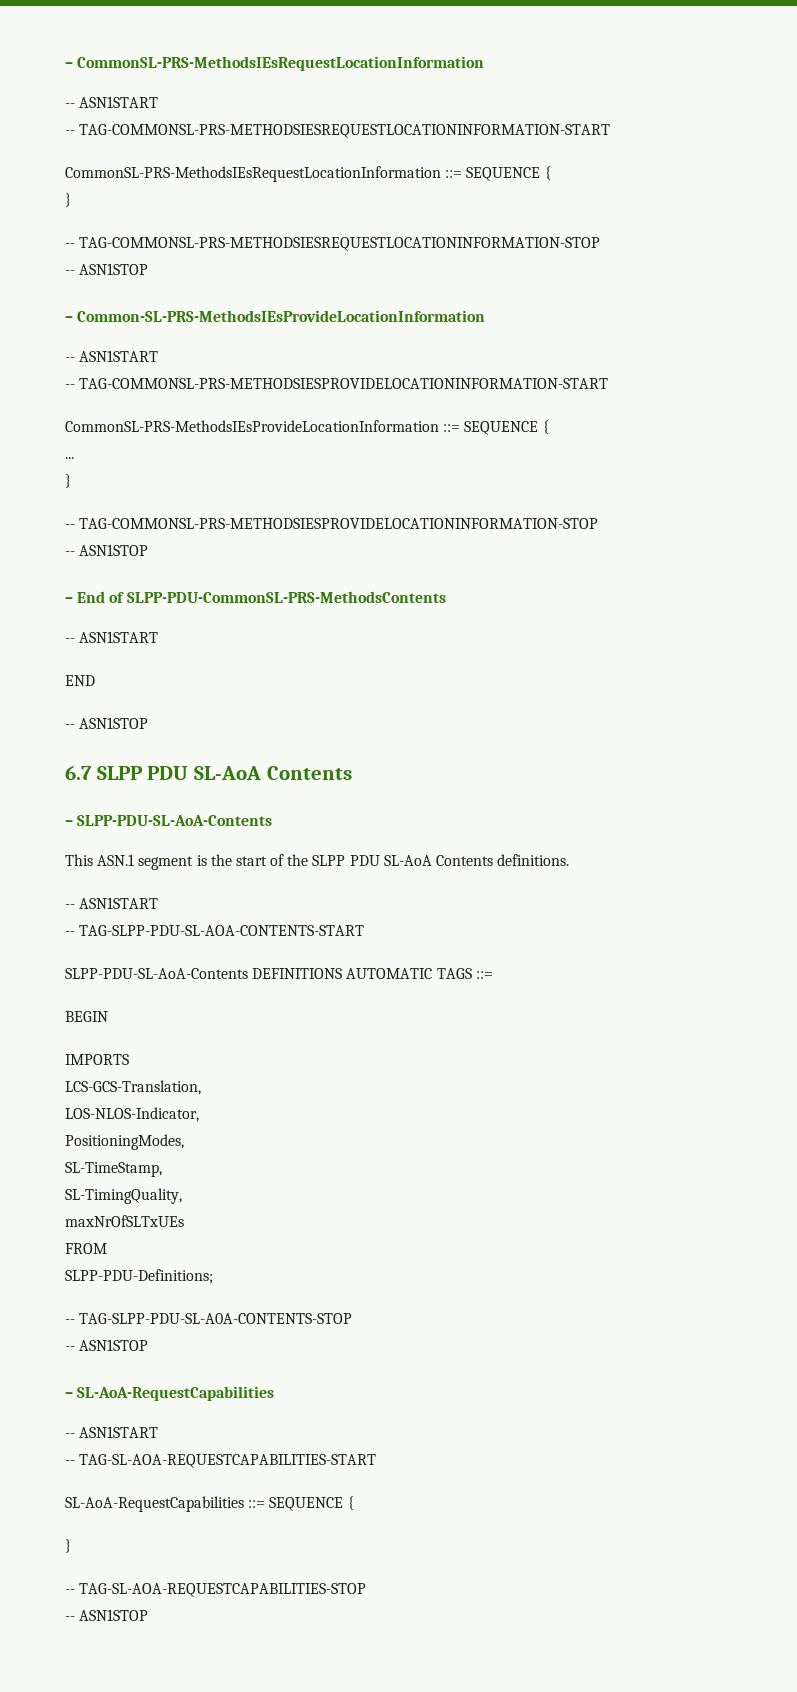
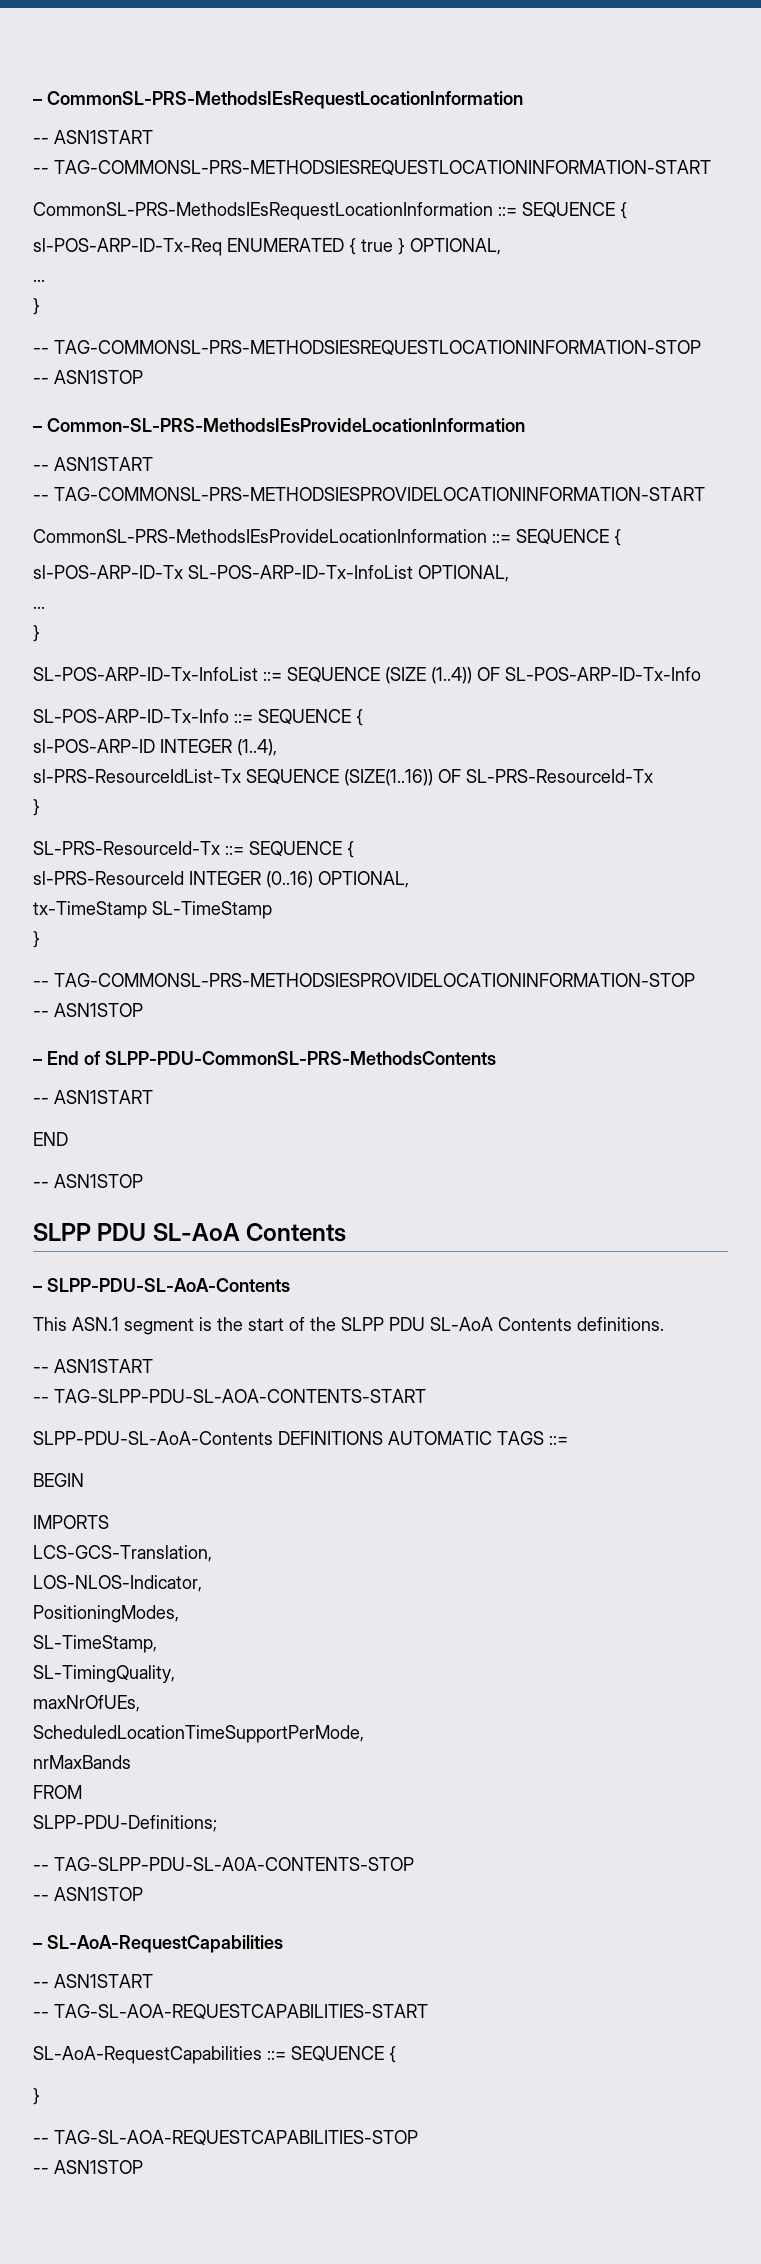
(551, 173) none -> [33,238,501,256] [33,279,45,282] // sl-POS-ARP-ID-Tx-Req ENUMERATED { true } OPTIONAL, // ...
[65,457,74,459] [65,474,71,488] // ... // } -> [33,565,509,582] [33,606,45,609] [33,625,40,642] [33,667,701,684] [33,709,363,726] [33,739,277,756] [33,769,653,786] [33,799,40,816] [33,841,354,858] [33,871,409,888] [33,901,272,919] [33,931,40,948] // sl-POS-ARP-ID-Tx SL-POS-ARP-ID-Tx-InfoList OPTIONAL, // ... // } // SL-POS-ARP-ID-Tx-InfoList ::= SEQUENCE (SIZE (1..4)) OF SL-POS-ARP-ID-Tx-Info // SL-POS-ARP-ID-Tx-Info ::= SEQUENCE { // sl-POS-ARP-ID INTEGER (1..4), // sl-PRS-ResourceIdList-Tx SEQUENCE (SIZE(1..16)) OF SL-PRS-ResourceId-Tx // } // SL-PRS-ResourceId-Tx ::= SEQUENCE { // sl-PRS-ResourceId INTEGER (0..16) OPTIONAL, // tx-TimeStamp SL-TimeStamp // }
[65,766,92,780] 6.7 -> (143, 1181) none
[65,1215,184,1227] maxNrOfSLTxUEs -> [33,1695,140,1712] [33,1725,364,1743] [33,1755,131,1769] maxNrOfUEs, // ScheduledLocationTimeSupportPerMode, // nrMaxBands

